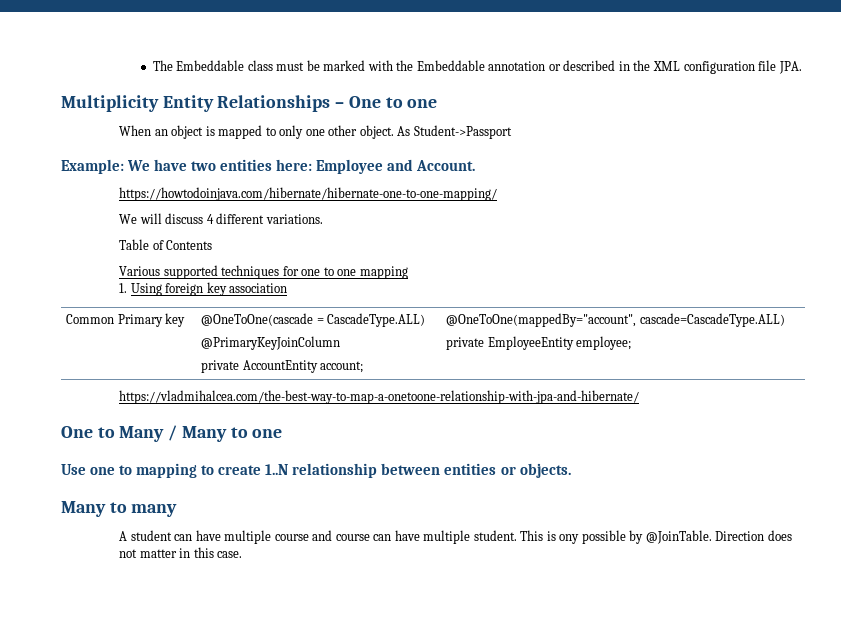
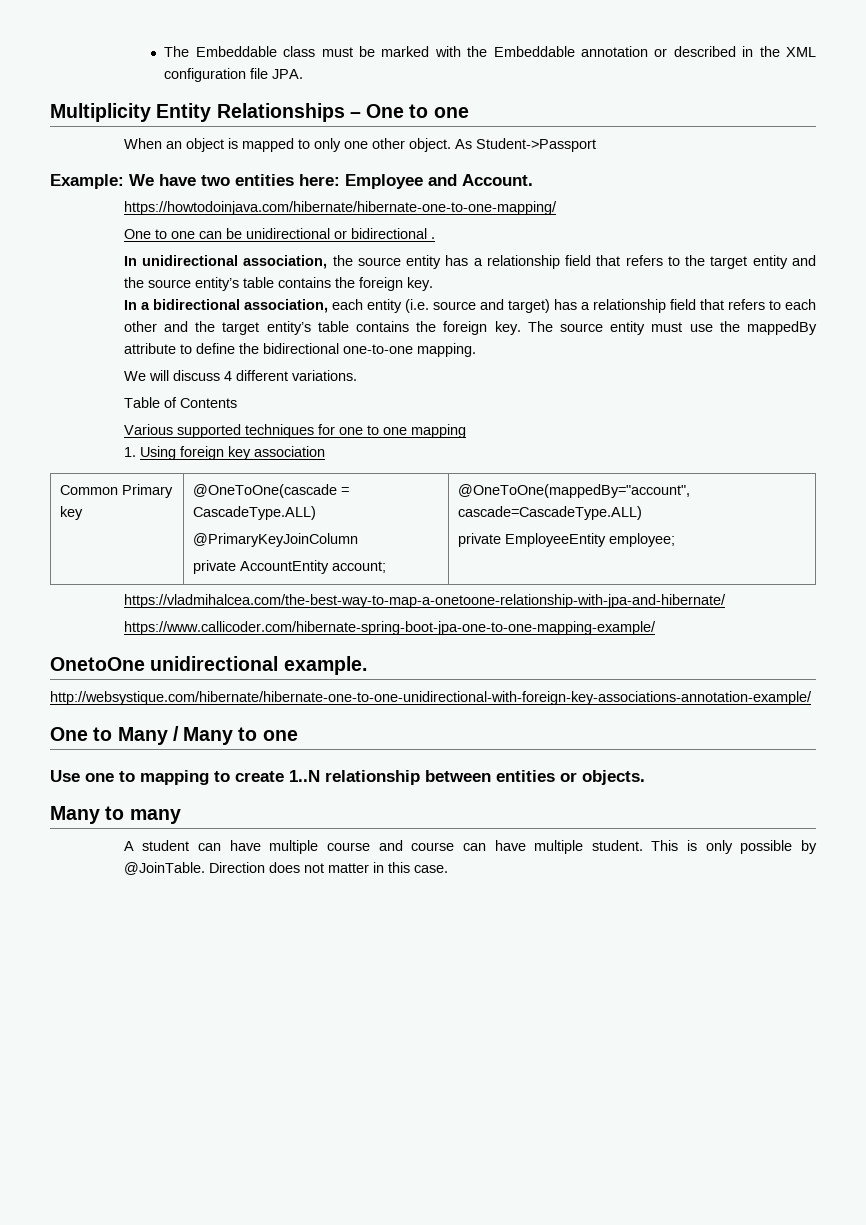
(498, 194) none -> [123,228,435,239] [123,255,817,269] [123,277,433,291] [123,299,816,313] [123,321,818,335] [123,343,476,357] // One to one can be unidirectional or bidirectional . // In unidirectional association, the source entity has a relationship field that refers to the target entity and the source entity’s table contains the foreign key. // In a bidirectional association, each entity (i.e. source and target) has a relationship field that refers to each other and the target entity’s table contains the foreign key. The source entity must use the mappedBy attribute to define the bidirectional one-to-one mapping.
(640, 397) none -> [123,621,656,635] [50,656,367,675] [50,691,812,705] // https://www.callicoder.com/hibernate-spring-boot-jpa-one-to-one-mapping-example/ // OnetoOne unidirectional example. // http://websystique.com/hibernate/hibernate-one-to-one-unidirectional-with-foreign-key-associations-annotation-example/
[559,534,580,544] ony -> [705,840,733,854] only

